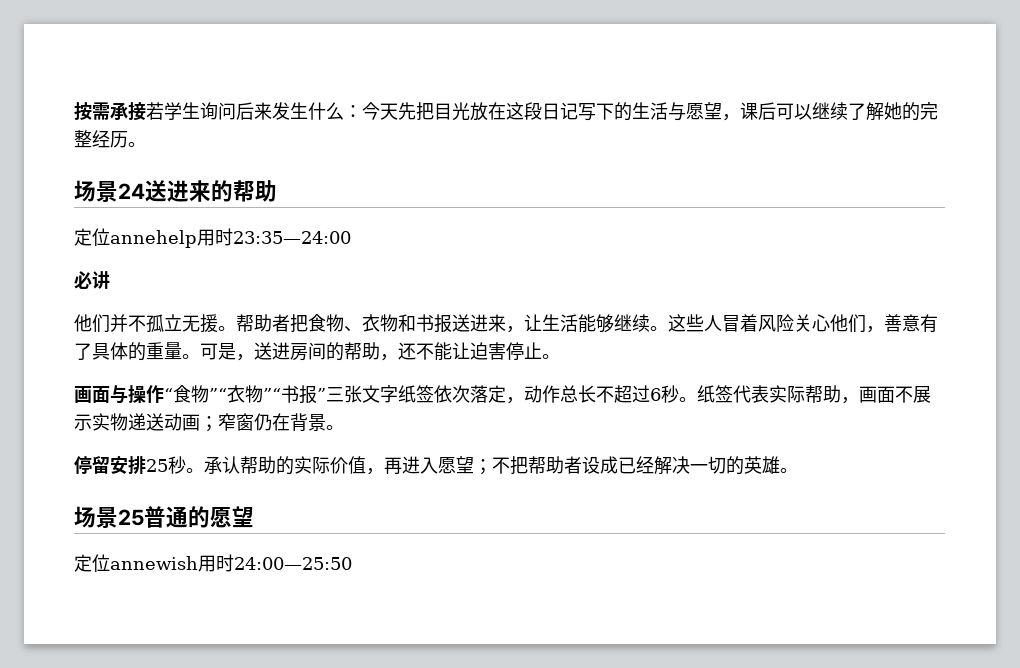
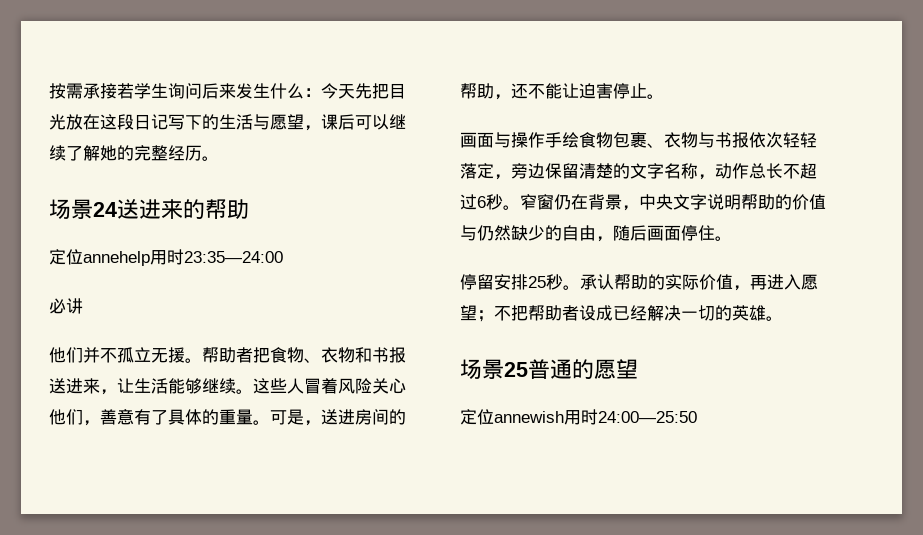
[164,385,506,404] “食物”“衣物”“书报”三张文字纸签依次落定 -> [545,132,817,148] [460,163,698,180] 手绘食物包裹、衣物与书报依次轻轻落定，旁边保留清楚的文字名称
[697,385,931,404] [74,413,326,432] 纸签代表实际帮助，画面不展示实物递送动画；窄窗仍在背景 -> [520,194,826,211] [460,225,715,242] 窄窗仍在背景，中央文字说明帮助的价值与仍然缺少的自由，随后画面停住

